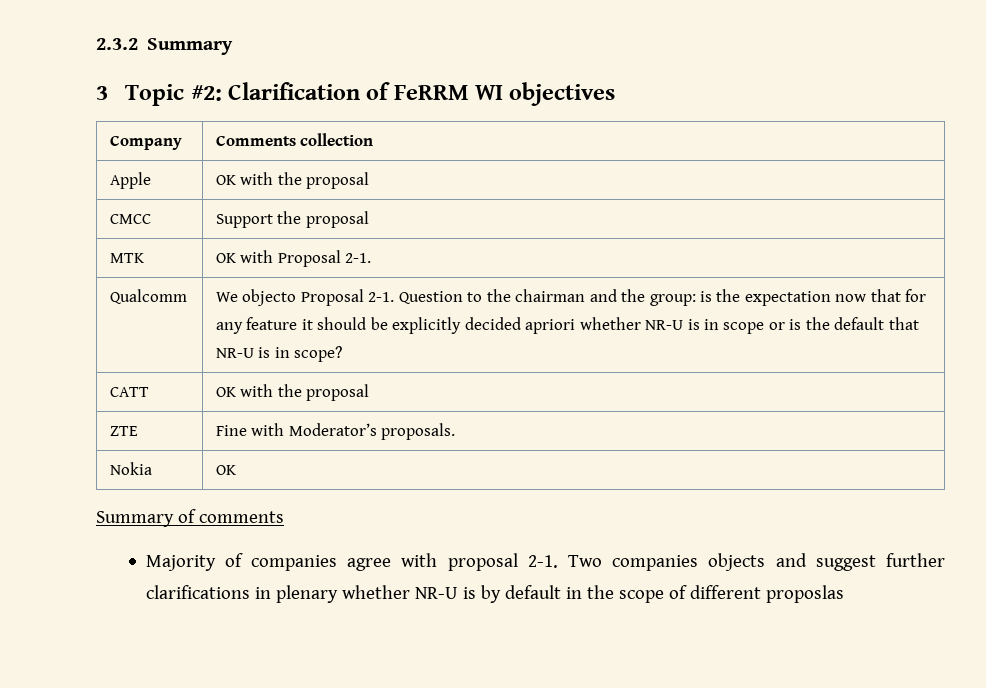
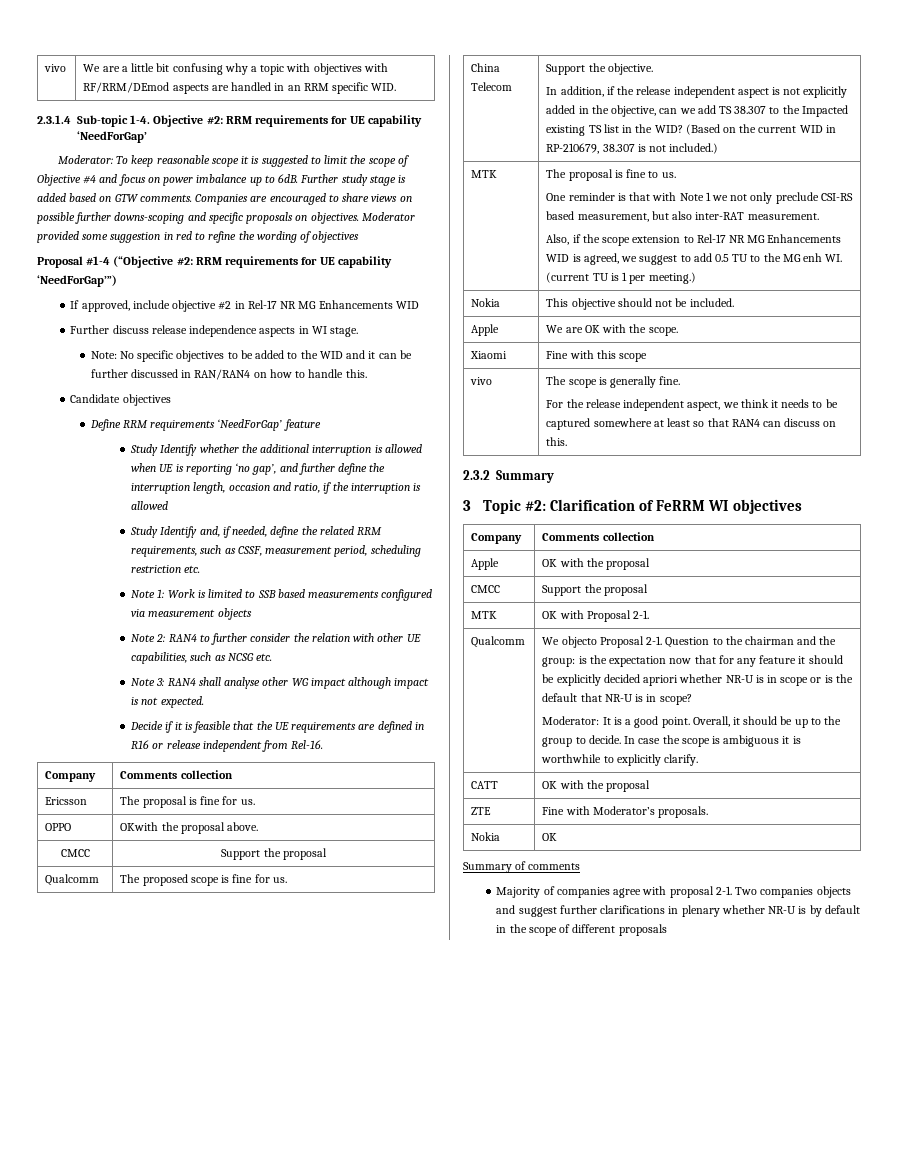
(96, 44) none -> [44,64,67,72] [83,63,388,75] [83,82,397,94] [37,115,422,127] [77,131,147,143] [57,155,409,167] [37,174,407,186] [37,193,412,205] [37,212,415,224] [37,231,360,243] [37,256,392,268] [37,275,117,287] [70,300,419,312] [70,325,359,337] [90,350,412,362] [90,369,367,380] [70,394,171,406] [89,419,321,431] [130,444,422,456] [131,463,386,475] [131,482,422,494] [131,501,169,510] [130,526,383,538] [131,545,421,557] [131,565,201,573] [131,589,433,601] [131,608,252,620] [131,633,421,645] [131,652,273,664] [131,677,430,689] [131,696,204,708] [130,721,424,733] [131,740,324,752] [45,771,97,782] [120,770,233,779] [45,797,88,805] [120,796,255,808] [45,823,72,831] [120,822,259,834] [60,849,90,857] [221,848,327,860] [45,874,100,886] [120,874,287,886] [471,63,501,72] [471,82,513,91] [546,63,653,75] [546,86,848,98] [546,105,848,117] [546,124,836,136] [546,143,719,154] [471,170,498,178] [546,169,676,181] [546,192,853,204] [546,211,819,222] [546,234,842,246] [546,253,843,265] [546,272,696,284] [471,298,501,307] [546,298,734,310] [471,324,500,336] [546,324,678,336] [470,351,508,359] [546,350,648,362] [470,377,493,385] [546,376,681,388] [546,399,838,411] [546,418,837,430] [546,437,568,446] vivo | We are a little bit confusing why a topic with objectives with RF/RRM/DEmod aspects are handled in an RRM specific WID. // 2.3.1.4 Sub-topic 1-4. Objective #2: RRM requirements for UE capability ‘NeedForGap’ // Moderator: To keep reasonable scope it is suggested to limit the scope of Objective #4 and focus on power imbalance up to 6dB. Further study stage is added based on GTW comments. Companies are encouraged to share views on possible further downs-scoping and specific proposals on objectives. Moderator provided some suggestion in red to refine the wording of objectives // Proposal #1-4 (“Objective #2: RRM requirements for UE capability ‘NeedForGap’”) // If approved, include objective #2 in Rel-17 NR MG Enhancements WID // Further discuss release independence aspects in WI stage. // Note: No specific objectives to be added to the WID and it can be further discussed in RAN/RAN4 on how to handle this. // Candidate objectives // Define RRM requirements ‘NeedForGap’ feature // Study Identify whether the additional interruption is allowed when UE is reporting ‘no gap’, and further define the interruption length, occasion and ratio, if the interruption is allowed // Study Identify and, if needed, define the related RRM requirements, such as CSSF, measurement period, scheduling restriction etc. // Note 1: Work is limited to SSB based measurements configured via measurement objects // Note 2: RAN4 to further consider the relation with other UE capabilities, such as NCSG etc. // Note 3: RAN4 shall analyse other WG impact although impact is not expected. // Decide if it is feasible that the UE requirements are defined in R16 or release independent from Rel-16. // Company | Comments collection // Ericsson | The proposal is fine for us. // OPPO | OKwith the proposal above. // CMCC | Support the proposal // Qualcomm | The proposed scope is fine for us. // China Telecom | Support the objective. // In addition, if the release independent aspect is not explicitly added in the objective, can we add TS 38.307 to the Impacted existing TS list in the WID? (Based on the current WID in RP-210679, 38.307 is not included.) // MTK | The proposal is fine to us. // One reminder is that with Note 1 we not only preclude CSI-RS based measurement, but also inter-RAT measurement. // Also, if the scope extension to Rel-17 NR MG Enhancements WID is agreed, we suggest to add 0.5 TU to the MG enh WI. (current TU is 1 per meeting.) // Nokia | This objective should not be included. // Apple | We are OK with the scope. // Xiaomi | Fine with this scope // vivo | The scope is generally fine. // For the release independent aspect, we think it needs to be captured somewhere at least so that RAN4 can discuss on this. //
(343, 354) none -> [542,716,842,728] [542,735,801,747] [541,754,699,766] // Moderator: It is a good point. Overall, it should be up to the group to decide. In case the scope is ambiguous it is worthwhile to explicitly clarify.
[765,585,844,603] proposlas -> [618,924,667,936] proposals

